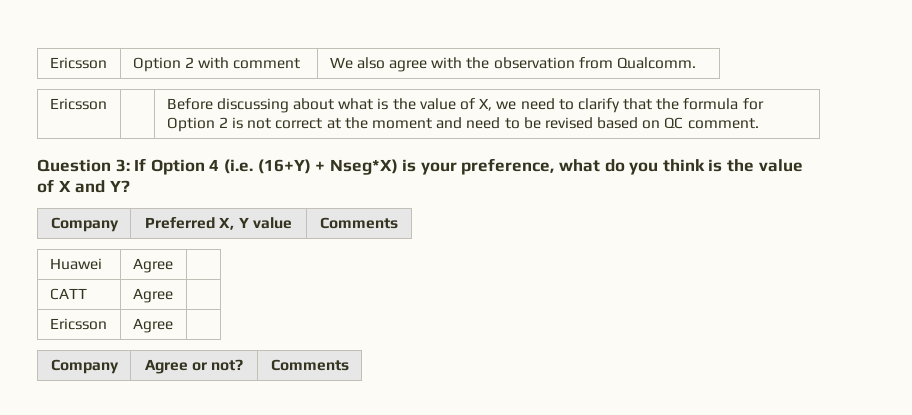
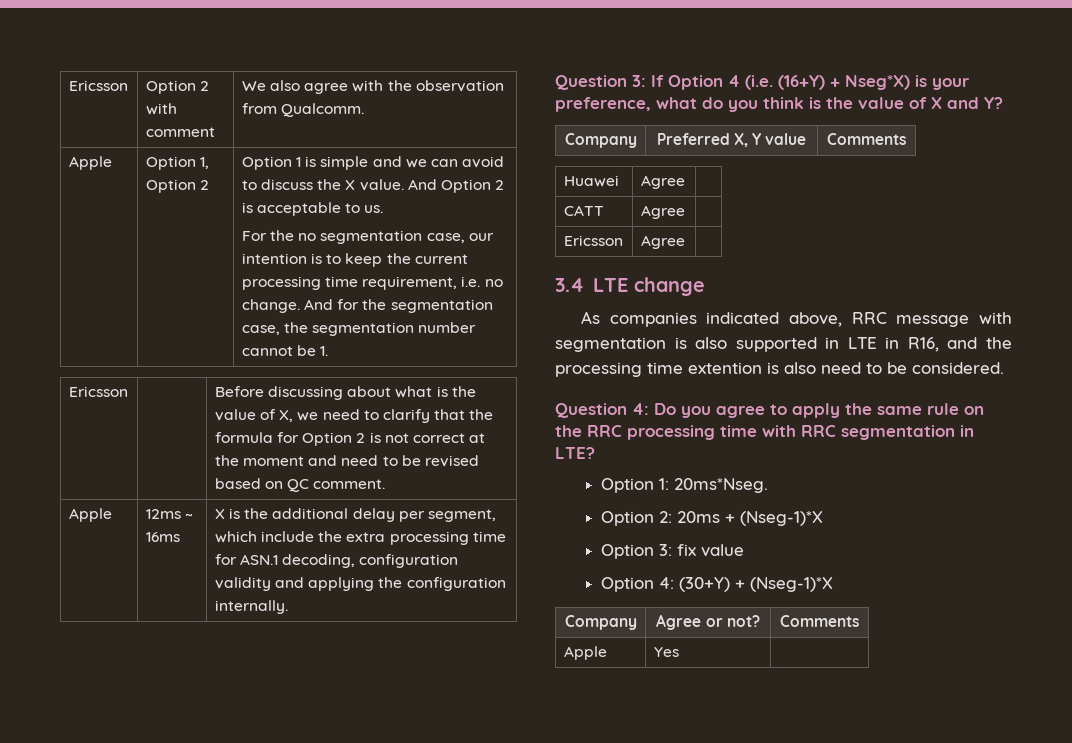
(696, 63) none -> [68,156,112,170] [145,156,210,170] [145,179,210,193] [241,156,505,170] [241,179,505,193] [241,202,384,216] [241,230,494,244] [241,253,468,267] [241,276,503,290] [241,299,493,313] [241,322,477,336] [241,345,329,356] // Apple | Option 1, Option 2 | Option 1 is simple and we can avoid to discuss the X value. And Option 2 is acceptable to us. // For the no segmentation case, our intention is to keep the current processing time requirement, i.e. no change. And for the segmentation case, the segmentation number cannot be 1.
(759, 123) none -> [68,508,112,522] [145,509,194,519] [145,532,180,542] [214,508,496,522] [214,531,506,545] [214,554,459,568] [214,577,506,591] [214,600,288,614] // Apple | 12ms ~ 16ms | X is the additional delay per segment, which include the extra processing time for ASN.1 decoding, configuration validity and applying the configuration internally.
(173, 325) none -> [555,277,705,296] [581,311,1012,327] [555,337,1012,352] [555,362,1004,377] [555,403,984,418] [555,425,974,440] [555,447,595,459] [601,478,769,493] [601,511,824,526] [601,544,745,559] [601,577,834,592] // 3.4 LTE change // As companies indicated above, RRC message with segmentation is also supported in LTE in R16, and the processing time extention is also need to be considered. // Question 4: Do you agree to apply the same rule on the RRC processing time with RRC segmentation in LTE? // Option 1: 20ms*Nseg. // Option 2: 20ms + (Nseg-1)*X // Option 3: fix value // Option 4: (30+Y) + (Nseg-1)*X
(349, 365) none -> [563,646,607,660] [653,647,679,657] // Apple | Yes |

